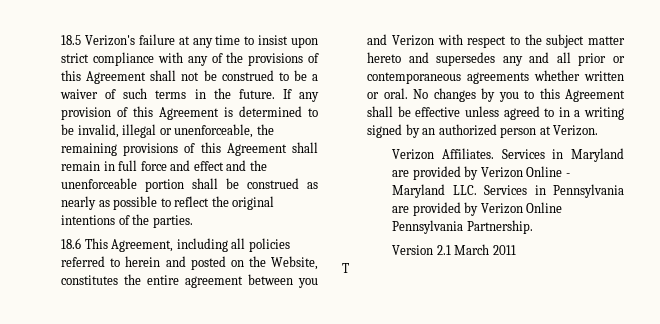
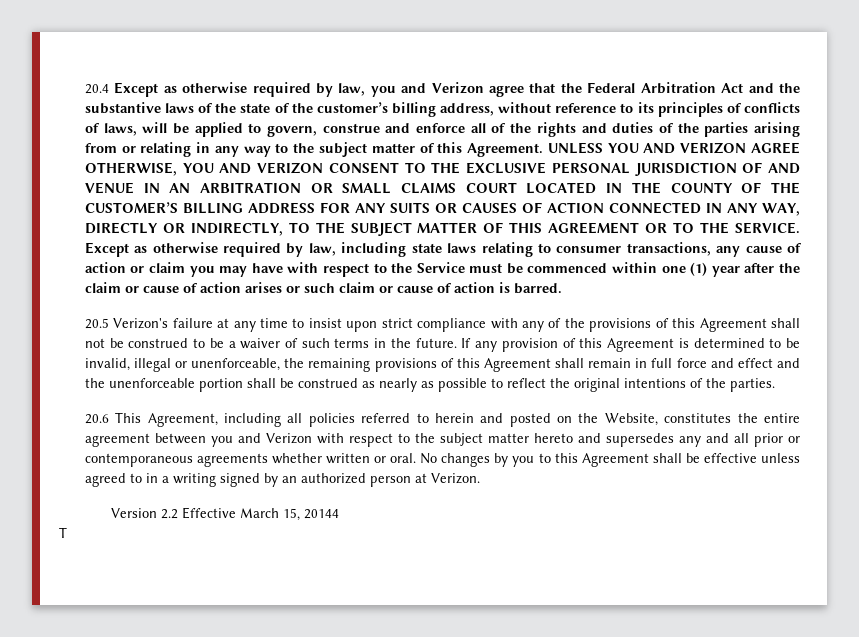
[61,35,82,45] 18.5 -> [84,82,800,97] [84,102,801,117] [84,122,801,137] [84,142,800,157] [84,162,801,176] [84,182,800,194] [84,202,801,216] [84,222,800,236] [84,242,803,257] [84,262,800,277] [84,282,562,294] [84,318,109,329] 20.4 Except as otherwise required by law, you and Verizon agree that the Federal Arbitration Act and the substantive laws of the state of the customer’s billing address, without reference to its principles of conflicts of laws, will be applied to govern, construe and enforce all of the rights and duties of the parties arising from or relating in any way to the subject matter of this Agreement. UNLESS YOU AND VERIZON AGREE OTHERWISE, YOU AND VERIZON CONSENT TO THE EXCLUSIVE PERSONAL JURISDICTION OF AND VENUE IN AN ARBITRATION OR SMALL CLAIMS COURT LOCATED IN THE COUNTY OF THE CUSTOMER’S BILLING ADDRESS FOR ANY SUITS OR CAUSES OF ACTION CONNECTED IN ANY WAY, DIRECTLY OR INDIRECTLY, TO THE SUBJECT MATTER OF THIS AGREEMENT OR TO THE SERVICE. Except as otherwise required by law, including state laws relating to consumer transactions, any cause of action or claim you may have with respect to the Service must be commenced within one (1) year after the claim or cause of action arises or such claim or cause of action is barred. // 20.5
[61,238,82,249] 18.6 -> [84,414,109,424] 20.6
[392,148,624,162] [392,166,570,180] [392,184,624,198] [392,202,563,216] [392,220,533,234] [392,244,516,255] Verizon Affiliates. Services in Maryland are provided by Verizon Online - Maryland LLC. Services in Pennsylvania are provided by Verizon Online Pennsylvania Partnership. // Version 2.1 March 2011 -> [110,507,339,521] Version 2.2 Effective March 15, 20144

